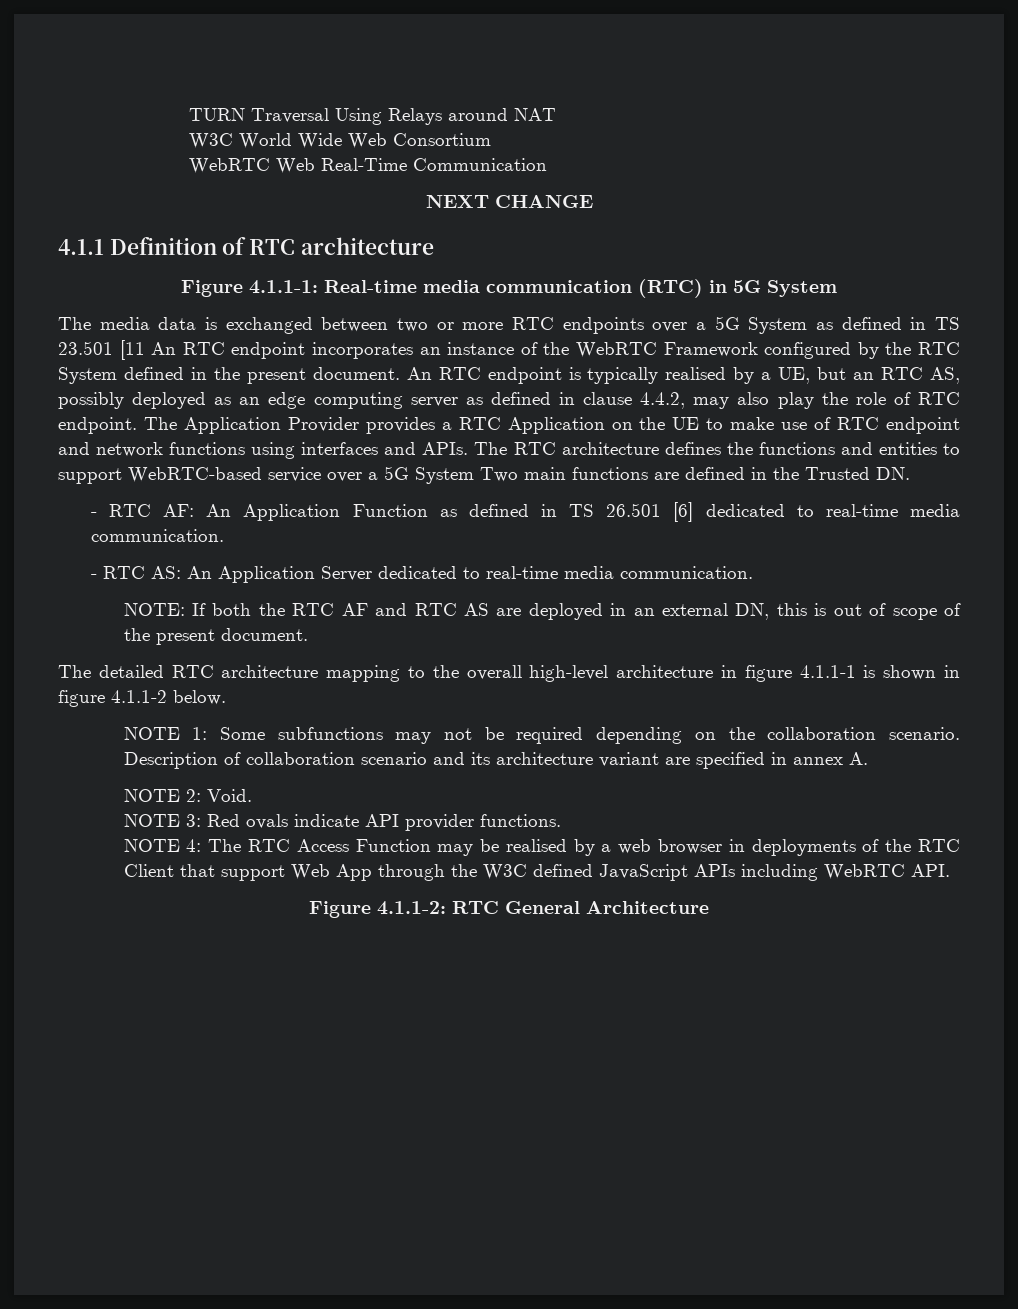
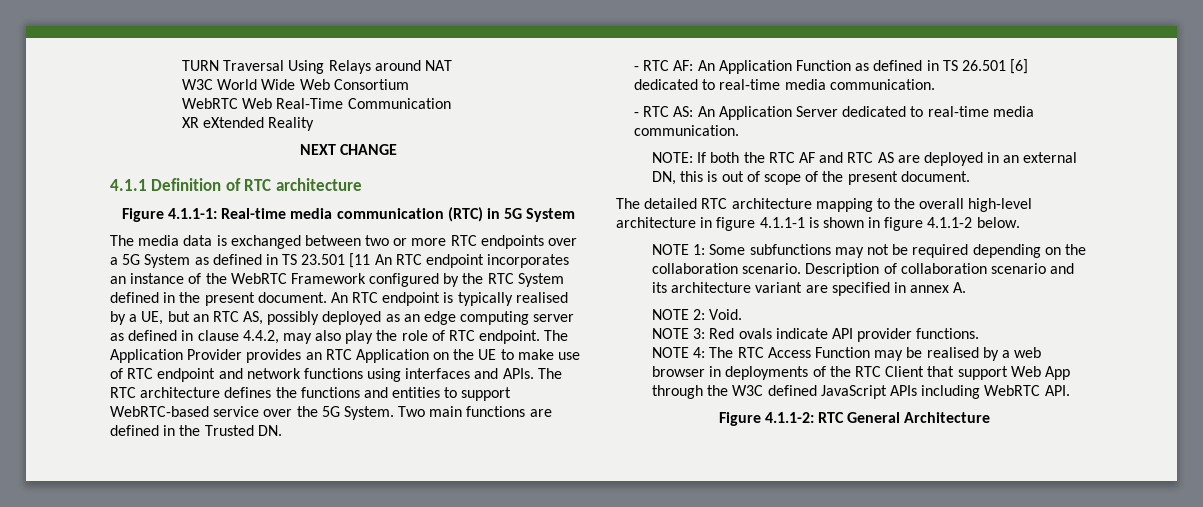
(548, 164) none -> [182,117,315,131] // XR eXtended Reality
[441,422,452,430] a -> [305,352,322,360] an
[368,466,474,484] a 5G System -> [296,406,394,420] the 5G System.

